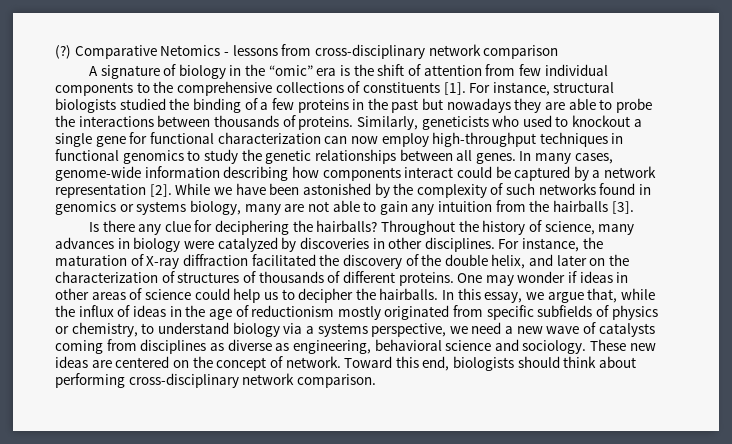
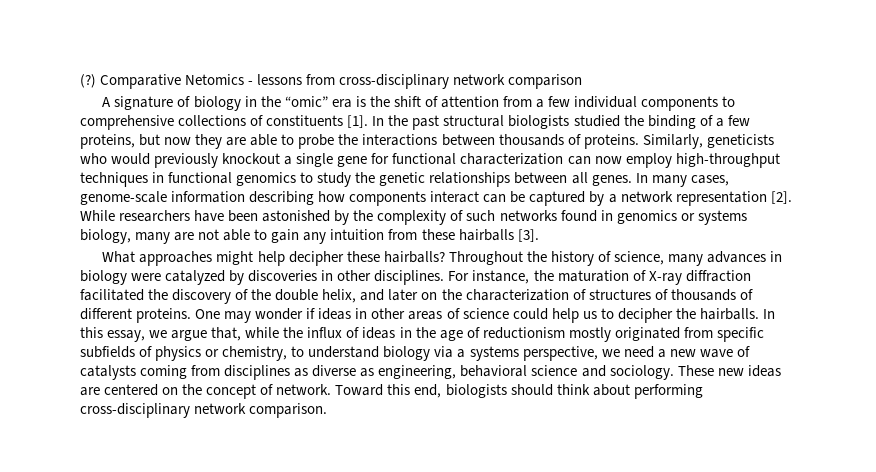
(516, 70) none -> [536,99,545,108] a
[153,81,174,93] the -> (736, 101) none
[469,82,550,96] For instance, -> [372,115,440,130] In the past
[297,98,511,113] proteins in the past but nowadays -> [80,134,192,149] proteins, but now
[522,115,569,127] used to -> [111,153,219,168] would previously
[55,166,141,181] genome-wide -> [80,191,167,205] genome-scale
[456,166,492,178] could -> [483,194,507,203] can
[213,187,232,195] we -> [119,210,191,222] researchers
[529,200,550,212] the -> [421,229,455,240] these
[88,220,313,235] Is there any clue for deciphering the -> [102,251,380,266] What approaches might help decipher these

